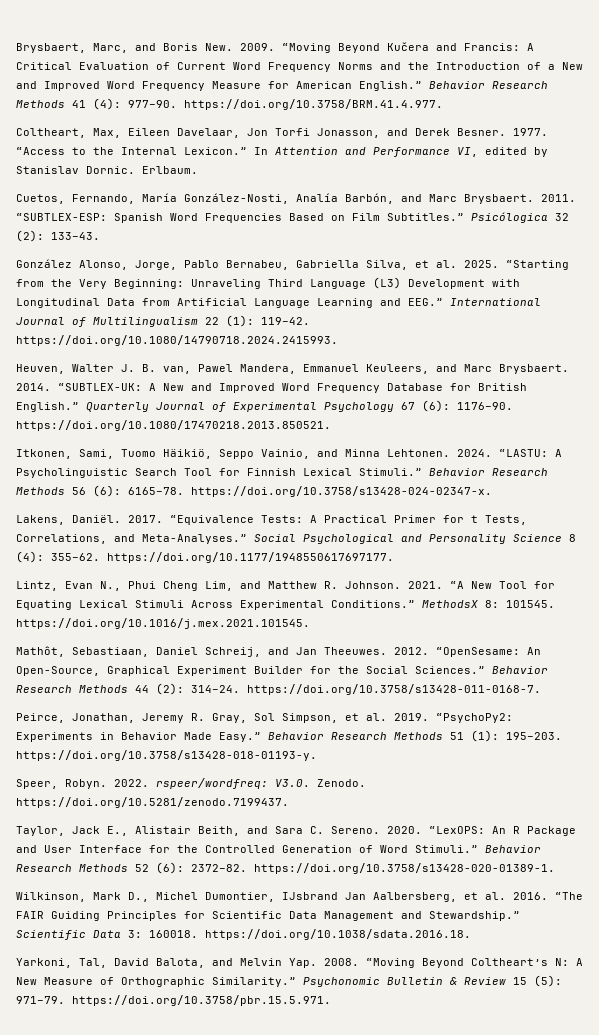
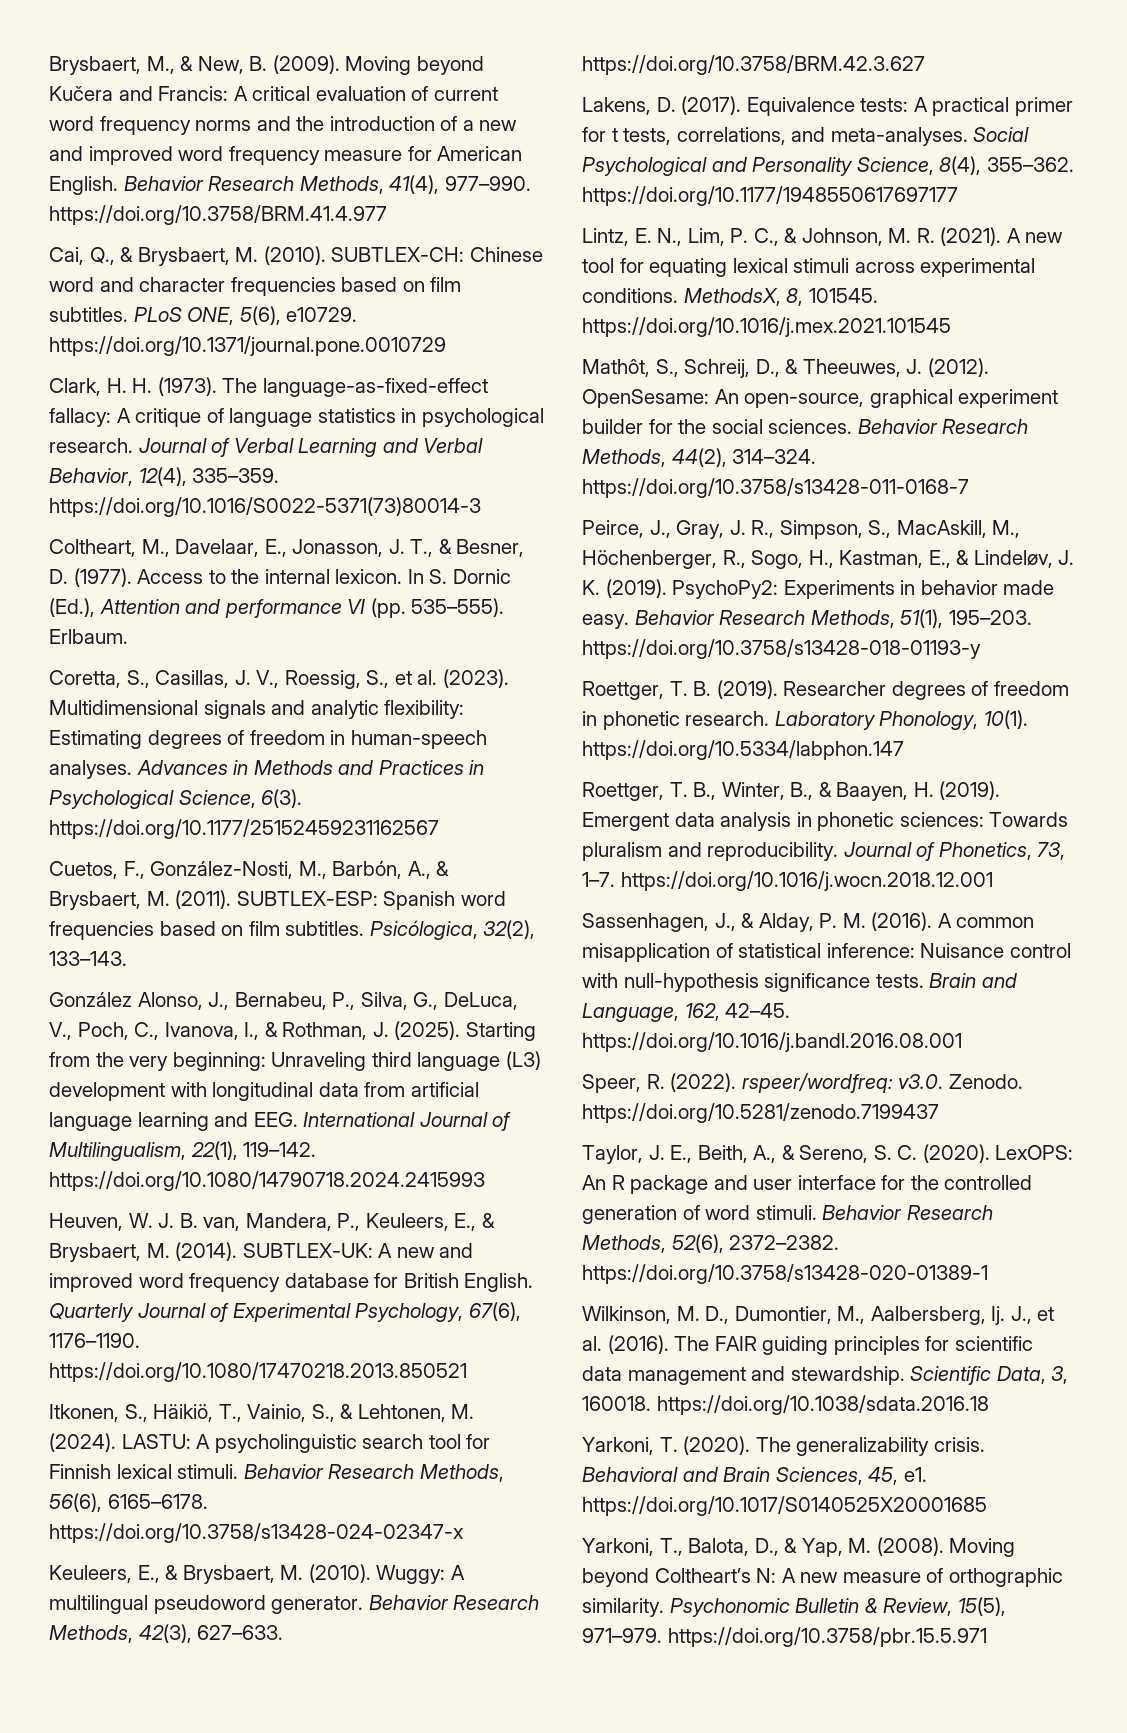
[16,42,534,53] [16,62,373,72] Brysbaert, Marc, and Boris New. 2009. “Moving Beyond Kučera and Francis: A Critical Evaluation of Current Word Frequency Norms -> [49,55,484,75] [49,86,498,101] [49,116,252,135] Brysbaert, M., & New, B. (2009). Moving beyond Kučera and Francis: A critical evaluation of current word frequency norms
[436,62,520,70] Introduction -> [329,116,435,131] introduction
[562,62,583,70] [16,81,261,91] New and Improved Word Frequency Measure -> [479,120,518,131] [49,146,403,165] new and improved word frequency measure
[359,81,548,91] [16,98,443,110] [16,128,548,138] [16,147,548,157] [16,166,198,174] [16,193,576,204] [16,212,569,223] [16,230,100,242] [16,259,569,270] [16,277,520,289] [16,298,541,308] [16,315,310,327] [16,335,338,346] English.” Behavior Research Methods 41 (4): 977–90. https://doi.org/10.3758/BRM.41.4.977. // Coltheart, Max, Eileen Davelaar, Jon Torfi Jonasson, and Derek Besner. 1977. “Access to the Internal Lexicon.” In Attention and Performance VI, edited by Stanislav Dornic. Erlbaum. // Cuetos, Fernando, María González-Nosti, Analía Barbón, and Marc Brysbaert. 2011. “SUBTLEX-ESP: Spanish Word Frequencies Based on Film Subtitles.” Psicólogica 32 (2): 133–43. // González Alonso, Jorge, Pablo Bernabeu, Gabriella Silva, et al. 2025. “Starting from the Very Beginning: Unraveling Third Language (L3) Development with Longitudinal Data from Artificial Language Learning and EEG.” International Journal of Multilingualism 22 (1): 119–42. https://doi.org/10.1080/14790718.2024.2415993. -> [49,175,531,195] [49,205,387,225] [49,246,543,266] [49,277,462,296] [49,306,358,325] [49,336,446,356] [49,377,488,397] [49,408,544,427] [49,438,484,457] [49,467,280,486] [49,497,481,517] [49,539,525,557] [49,568,511,587] [49,598,505,618] [49,629,128,644] [49,669,509,689] [49,700,465,719] [49,730,487,749] [49,760,485,779] [49,789,303,809] [49,819,439,839] [49,861,450,879] [49,890,506,910] [49,920,536,940] [49,951,127,966] [49,992,518,1010] [49,1021,536,1041] [49,1051,541,1071] [49,1082,479,1101] [49,1112,512,1131] [49,1141,317,1161] [49,1171,485,1191] English. Behavior Research Methods, 41(4), 977–990. https://doi.org/10.3758/BRM.41.4.977 // Cai, Q., & Brysbaert, M. (2010). SUBTLEX-CH: Chinese word and character frequencies based on film subtitles. PLoS ONE, 5(6), e10729. https://doi.org/10.1371/journal.pone.0010729 // Clark, H. H. (1973). The language-as-fixed-effect fallacy: A critique of language statistics in psychological research. Journal of Verbal Learning and Verbal Behavior, 12(4), 335–359. https://doi.org/10.1016/S0022-5371(73)80014-3 // Coltheart, M., Davelaar, E., Jonasson, J. T., & Besner, D. (1977). Access to the internal lexicon. In S. Dornic (Ed.), Attention and performance VI (pp. 535–555). Erlbaum. // Coretta, S., Casillas, J. V., Roessig, S., et al. (2023). Multidimensional signals and analytic flexibility: Estimating degrees of freedom in human-speech analyses. Advances in Methods and Practices in Psychological Science, 6(3). https://doi.org/10.1177/25152459231162567 // Cuetos, F., González-Nosti, M., Barbón, A., & Brysbaert, M. (2011). SUBTLEX-ESP: Spanish word frequencies based on film subtitles. Psicólogica, 32(2), 133–143. // González Alonso, J., Bernabeu, P., Silva, G., DeLuca, V., Poch, C., Ivanova, I., & Rothman, J. (2025). Starting from the very beginning: Unraveling third language (L3) development with longitudinal data from artificial language learning and EEG. International Journal of Multilingualism, 22(1), 119–142. https://doi.org/10.1080/14790718.2024.2415993
[72,364,114,372] Walter -> [128,1213,153,1228] W.
[198,364,569,374] [16,383,443,393] Pawel Mandera, Emmanuel Keuleers, and Marc Brysbaert. 2014. “SUBTLEX-UK: A New and Improved Word Frequency Database -> [245,1213,495,1231] [49,1242,474,1262] [49,1273,369,1292] Mandera, P., Keuleers, E., & Brysbaert, M. (2014). SUBTLEX-UK: A new and improved word frequency database
[16,402,79,412] English.” -> [464,1273,534,1292] English.
[324,400,513,412] [16,420,331,431] [16,449,562,459] [16,468,548,478] [16,485,492,497] [16,515,527,525] [16,534,576,544] [16,551,394,563] [16,581,555,591] [16,600,555,610] [16,618,310,629] [16,646,541,657] [16,666,548,676] [16,683,541,695] [16,713,513,723] [16,730,562,742] [16,750,317,761] [16,778,366,789] [16,797,289,808] [16,826,576,836] [16,845,541,853] [16,862,555,874] [16,892,583,902] [16,911,520,921] [16,929,471,940] [16,958,583,968] [16,975,562,987] [16,995,331,1006] Psychology 67 (6): 1176–90. https://doi.org/10.1080/17470218.2013.850521. // Itkonen, Sami, Tuomo Häikiö, Seppo Vainio, and Minna Lehtonen. 2024. “LASTU: A Psycholinguistic Search Tool for Finnish Lexical Stimuli.” Behavior Research Methods 56 (6): 6165–78. https://doi.org/10.3758/s13428-024-02347-x. // Lakens, Daniël. 2017. “Equivalence Tests: A Practical Primer for t Tests, Correlations, and Meta-Analyses.” Social Psychological and Personality Science 8 (4): 355–62. https://doi.org/10.1177/1948550617697177. // Lintz, Evan N., Phui Cheng Lim, and Matthew R. Johnson. 2021. “A New Tool for Equating Lexical Stimuli Across Experimental Conditions.” MethodsX 8: 101545. https://doi.org/10.1016/j.mex.2021.101545. // Mathôt, Sebastiaan, Daniel Schreij, and Jan Theeuwes. 2012. “OpenSesame: An Open-Source, Graphical Experiment Builder for the Social Sciences.” Behavior Research Methods 44 (2): 314–24. https://doi.org/10.3758/s13428-011-0168-7. // Peirce, Jonathan, Jeremy R. Gray, Sol Simpson, et al. 2019. “PsychoPy2: Experiments in Behavior Made Easy.” Behavior Research Methods 51 (1): 195–203. https://doi.org/10.3758/s13428-018-01193-y. // Speer, Robyn. 2022. rspeer/wordfreq: V3.0. Zenodo. https://doi.org/10.5281/zenodo.7199437. // Taylor, Jack E., Alistair Beith, and Sara C. Sereno. 2020. “LexOPS: An R Package and User Interface for the Controlled Generation of Word Stimuli.” Behavior Research Methods 52 (6): 2372–82. https://doi.org/10.3758/s13428-020-01389-1. // Wilkinson, Mark D., Michel Dumontier, IJsbrand Jan Aalbersberg, et al. 2016. “The FAIR Guiding Principles for Scientific Data Management and Stewardship.” Scientific Data 3: 160018. https://doi.org/10.1038/sdata.2016.18. // Yarkoni, Tal, David Balota, and Melvin Yap. 2008. “Moving Beyond Coltheart’s N: A New Measure of Orthographic Similarity.” Psychonomic Bulletin & Review 15 (5): 971–79. https://doi.org/10.3758/pbr.15.5.971. -> [355,1302,521,1322] [49,1333,140,1348] [49,1362,467,1382] [49,1404,475,1422] [49,1433,491,1453] [49,1464,504,1482] [49,1493,208,1512] [49,1523,464,1543] [49,1564,465,1584] [49,1595,540,1614] [49,1624,284,1643] [582,55,925,75] [582,96,1073,116] [582,127,1030,146] [582,156,1074,176] [582,186,958,206] [582,227,1064,246] [582,258,1036,277] [582,288,878,306] [582,317,951,337] [582,358,989,378] [582,389,1059,408] [582,419,1029,434] [582,448,817,467] [582,478,969,498] [582,520,1021,539] [582,550,1075,569] [582,579,1055,599] [582,609,1032,629] [582,639,981,659] [582,680,1069,700] [582,710,1028,730] [582,740,904,760] [582,781,1001,801] [582,812,1069,831] [582,842,1066,861] [582,871,993,891] [582,912,1035,932] [582,943,1071,962] [582,973,1017,992] [582,1003,791,1022] [582,1032,962,1052] [582,1073,1023,1093] [582,1103,939,1123] [582,1144,1074,1164] [582,1175,1033,1194] [582,1205,993,1224] [582,1234,840,1253] [582,1264,988,1284] [582,1306,1055,1325] [582,1335,1033,1355] [582,1366,1069,1385] [582,1395,989,1415] [582,1436,985,1456] [582,1467,927,1485] [582,1496,987,1516] [582,1537,1016,1557] [582,1568,1063,1587] [582,1597,1006,1617] [582,1627,987,1647] Psychology, 67(6), 1176–1190. https://doi.org/10.1080/17470218.2013.850521 // Itkonen, S., Häikiö, T., Vainio, S., & Lehtonen, M. (2024). LASTU: A psycholinguistic search tool for Finnish lexical stimuli. Behavior Research Methods, 56(6), 6165–6178. https://doi.org/10.3758/s13428-024-02347-x // Keuleers, E., & Brysbaert, M. (2010). Wuggy: A multilingual pseudoword generator. Behavior Research Methods, 42(3), 627–633. https://doi.org/10.3758/BRM.42.3.627 // Lakens, D. (2017). Equivalence tests: A practical primer for t tests, correlations, and meta-analyses. Social Psychological and Personality Science, 8(4), 355–362. https://doi.org/10.1177/1948550617697177 // Lintz, E. N., Lim, P. C., & Johnson, M. R. (2021). A new tool for equating lexical stimuli across experimental conditions. MethodsX, 8, 101545. https://doi.org/10.1016/j.mex.2021.101545 // Mathôt, S., Schreij, D., & Theeuwes, J. (2012). OpenSesame: An open-source, graphical experiment builder for the social sciences. Behavior Research Methods, 44(2), 314–324. https://doi.org/10.3758/s13428-011-0168-7 // Peirce, J., Gray, J. R., Simpson, S., MacAskill, M., Höchenberger, R., Sogo, H., Kastman, E., & Lindeløv, J. K. (2019). PsychoPy2: Experiments in behavior made easy. Behavior Research Methods, 51(1), 195–203. https://doi.org/10.3758/s13428-018-01193-y // Roettger, T. B. (2019). Researcher degrees of freedom in phonetic research. Laboratory Phonology, 10(1). https://doi.org/10.5334/labphon.147 // Roettger, T. B., Winter, B., & Baayen, H. (2019). Emergent data analysis in phonetic sciences: Towards pluralism and reproducibility. Journal of Phonetics, 73, 1–7. https://doi.org/10.1016/j.wocn.2018.12.001 // Sassenhagen, J., & Alday, P. M. (2016). A common misapplication of statistical inference: Nuisance control with null-hypothesis significance tests. Brain and Language, 162, 42–45. https://doi.org/10.1016/j.bandl.2016.08.001 // Speer, R. (2022). rspeer/wordfreq: v3.0. Zenodo. https://doi.org/10.5281/zenodo.7199437 // Taylor, J. E., Beith, A., & Sereno, S. C. (2020). LexOPS: An R package and user interface for the controlled generation of word stimuli. Behavior Research Methods, 52(6), 2372–2382. https://doi.org/10.3758/s13428-020-01389-1 // Wilkinson, M. D., Dumontier, M., Aalbersberg, Ij. J., et al. (2016). The FAIR guiding principles for scientific data management and stewardship. Scientific Data, 3, 160018. https://doi.org/10.1038/sdata.2016.18 // Yarkoni, T. (2020). The generalizability crisis. Behavioral and Brain Sciences, 45, e1. https://doi.org/10.1017/S0140525X20001685 // Yarkoni, T., Balota, D., & Yap, M. (2008). Moving beyond Coltheart’s N: A new measure of orthographic similarity. Psychonomic Bulletin & Review, 15(5), 971–979. https://doi.org/10.3758/pbr.15.5.971

